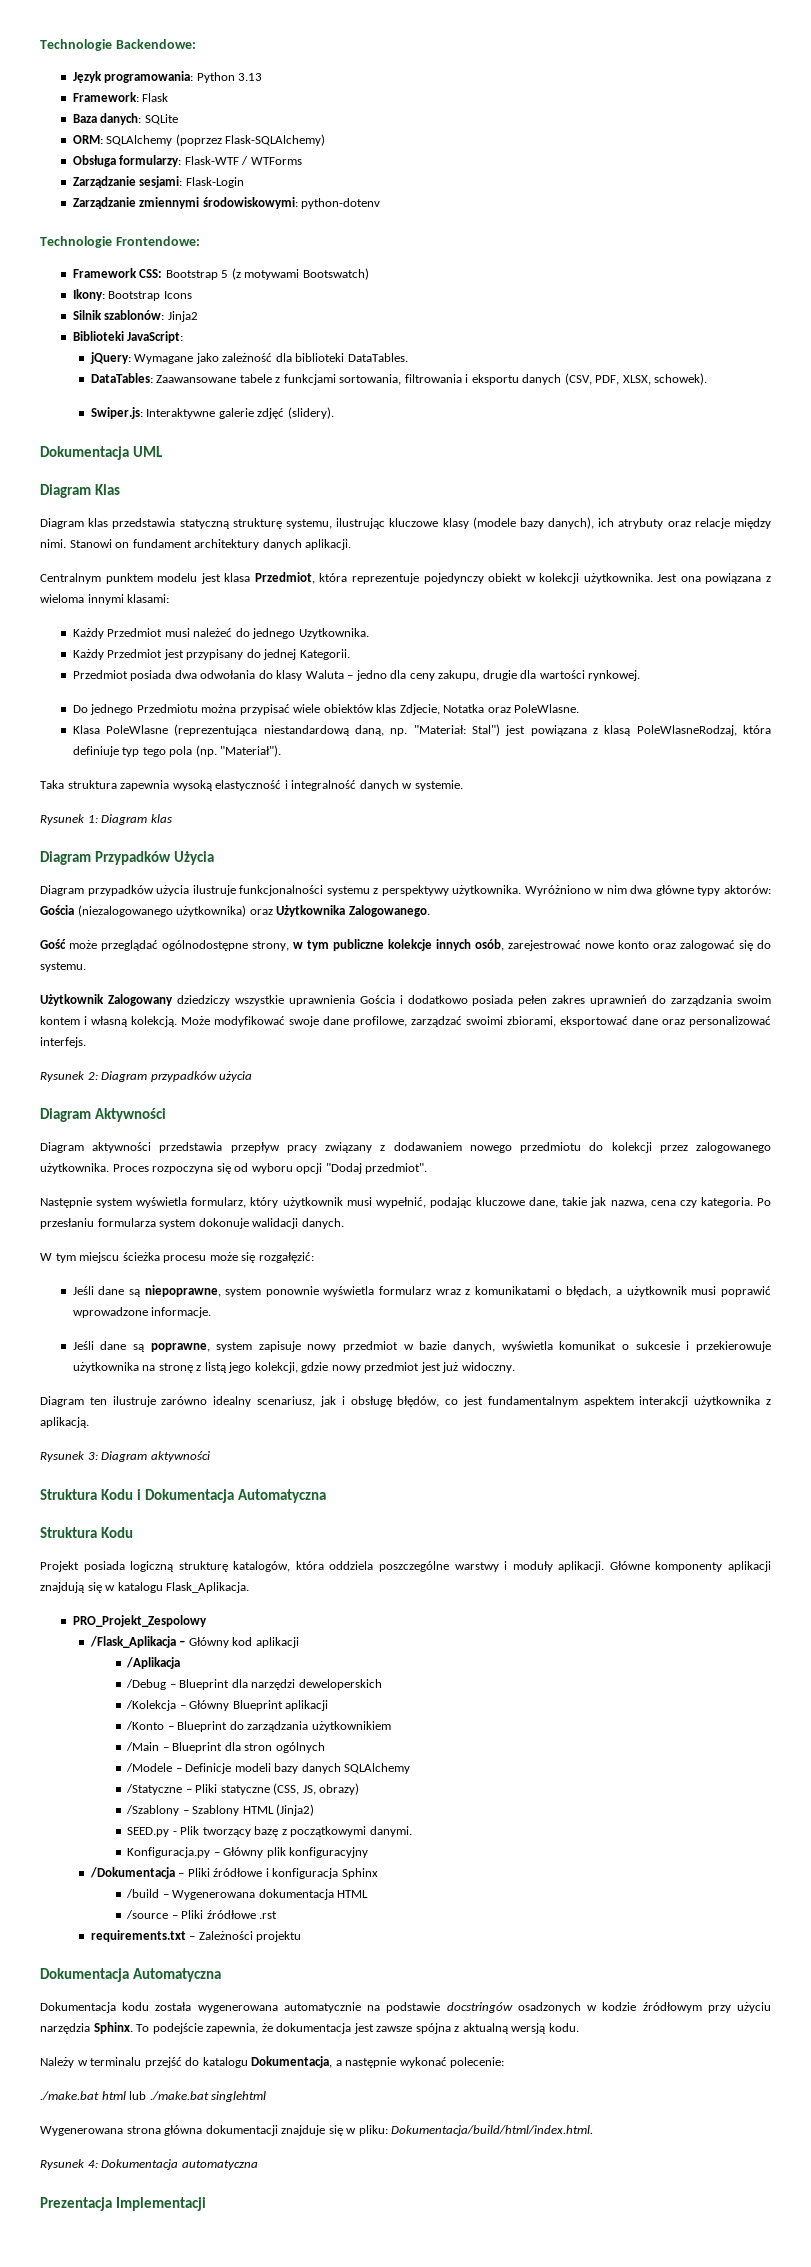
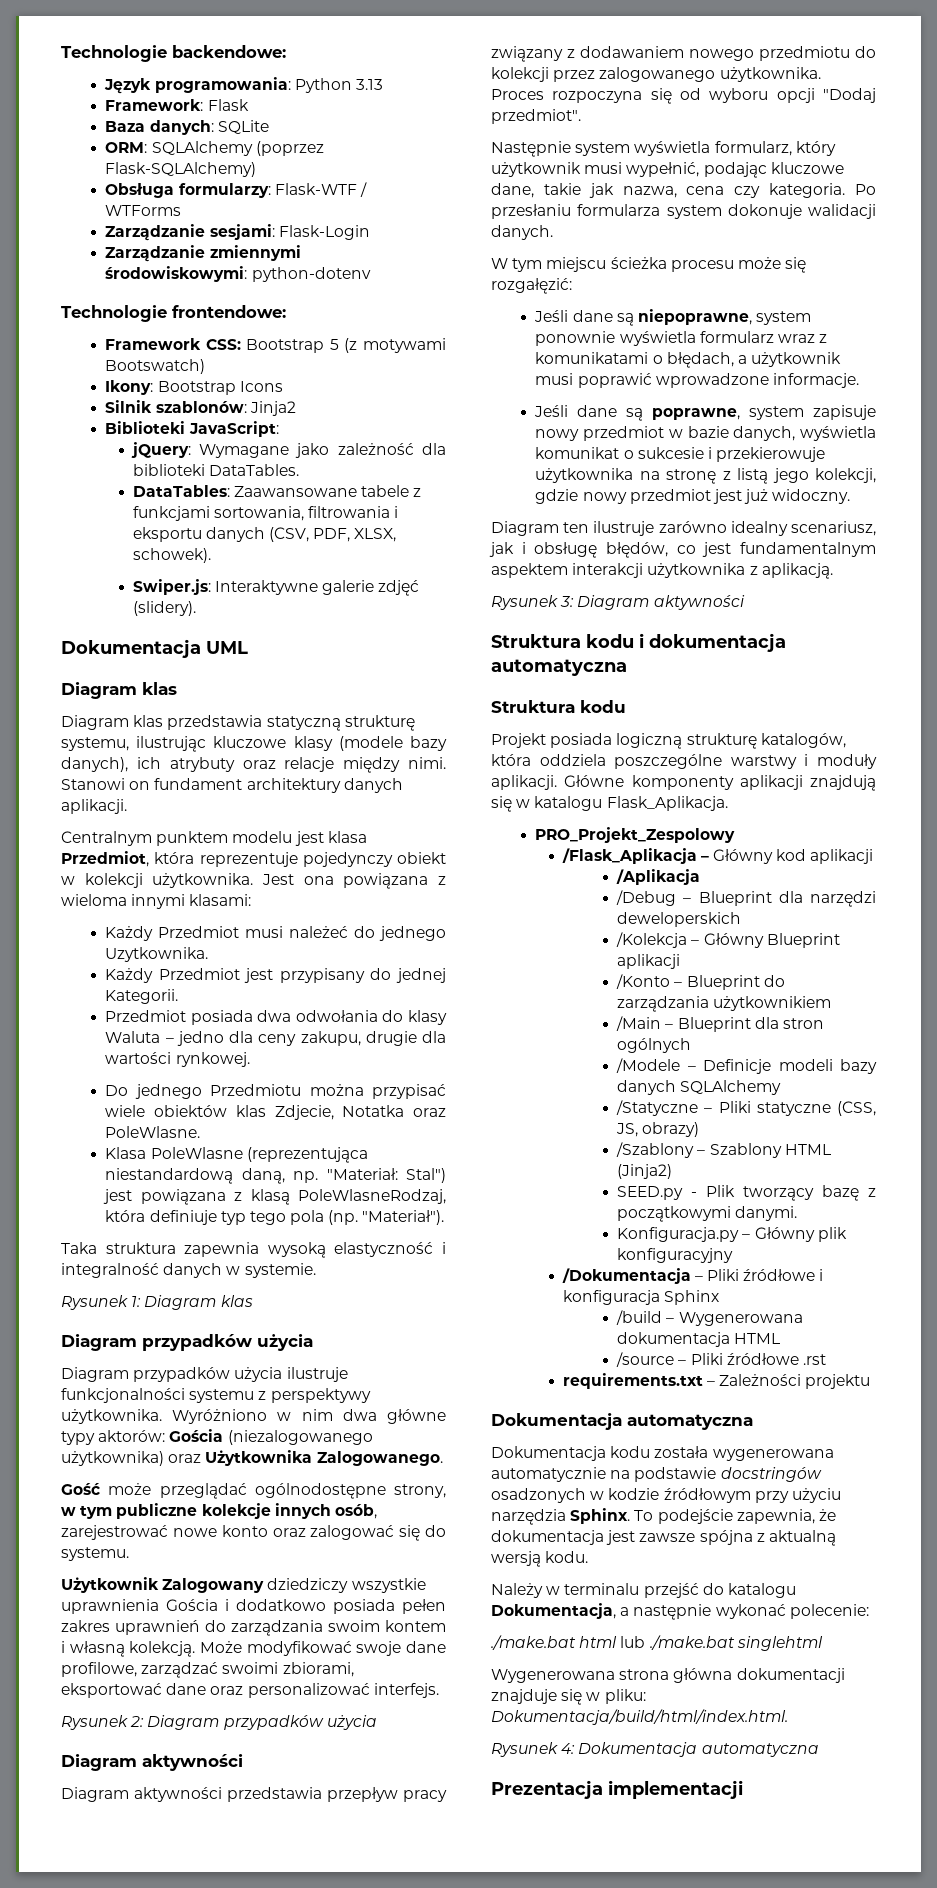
[40,39,196,51] Technologie Backendowe: -> [61,45,286,62] Technologie backendowe:
[115,236,200,246] Frontendowe: -> [172,305,286,318] frontendowe:
[94,484,120,495] Klas -> [142,682,177,695] klas
[94,851,214,865] Przypadków Użycia -> [142,1334,313,1351] przypadków użycia
[94,1108,166,1122] Aktywności -> [142,1754,243,1771] aktywności
[101,1489,327,1503] [40,1527,133,1538] Kodu i Dokumentacja Automatyczna // Struktura Kodu -> [586,633,786,652] [491,659,627,676] [491,700,626,713] kodu i dokumentacja automatyczna // Struktura kodu
[132,1968,221,1982] Automatyczna -> [627,1414,753,1430] automatyczna
[116,2197,207,2211] Implementacji -> [608,1780,743,1799] implementacji

